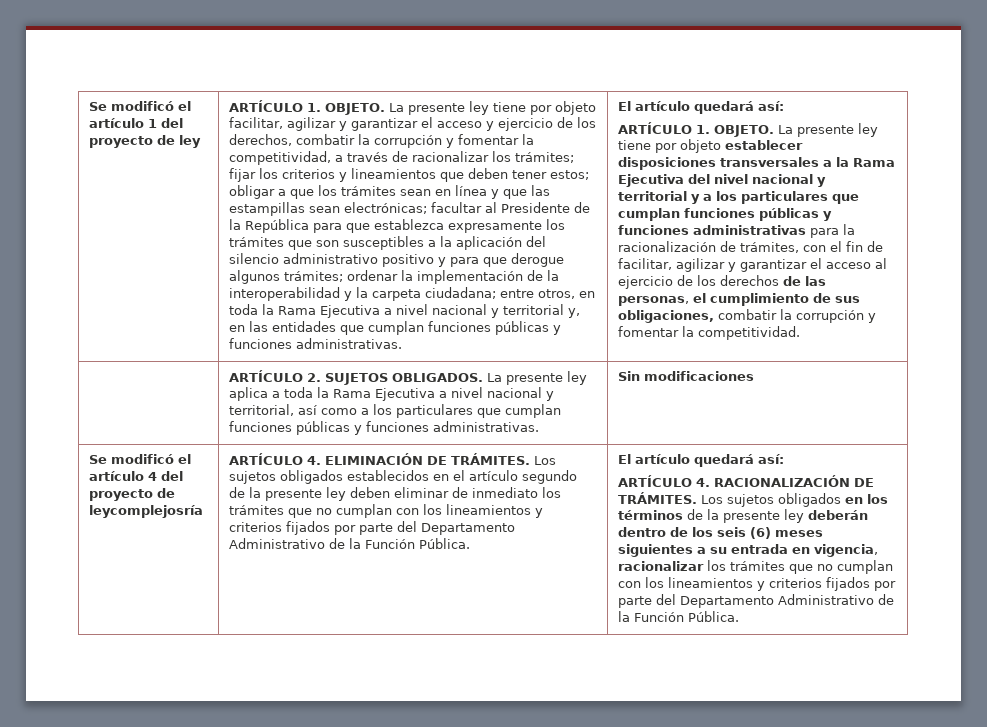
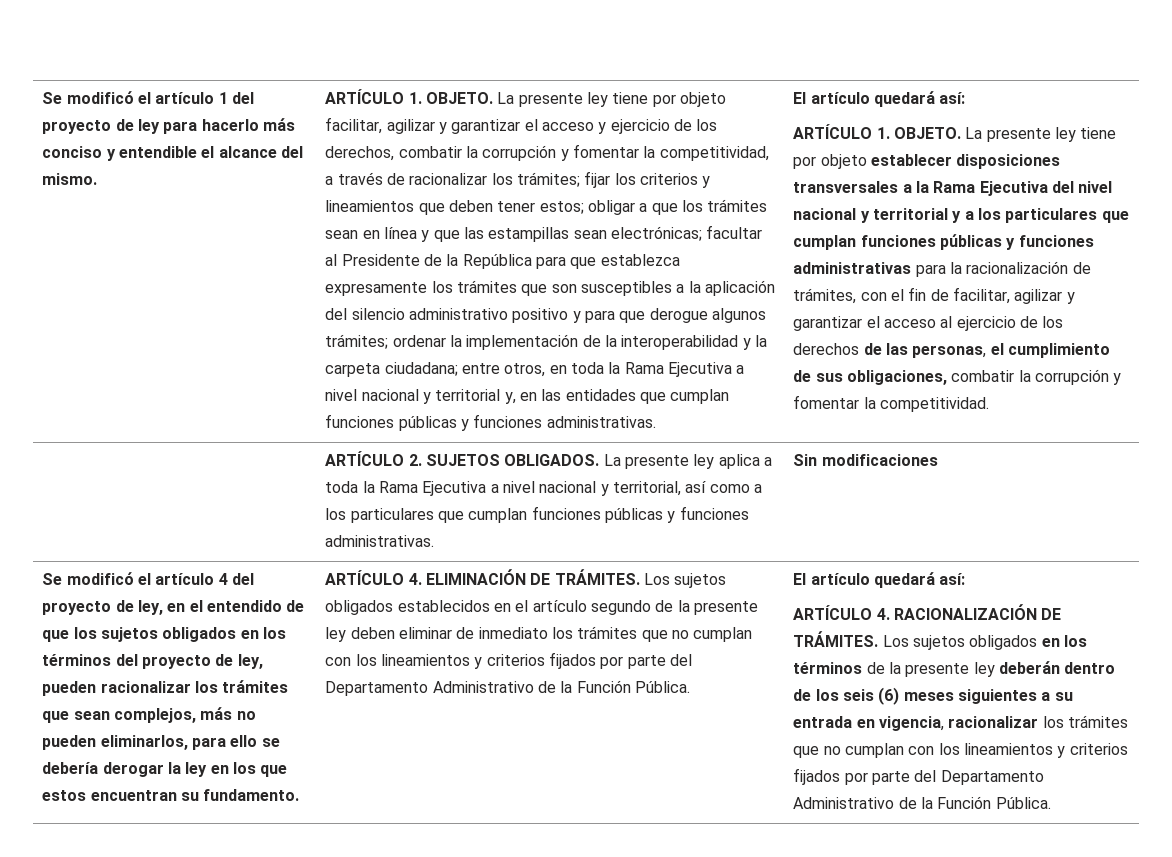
(202, 141) none -> [163,118,295,134] [42,146,303,161] [42,173,98,185] para hacerlo más conciso y entendible el alcance del mismo.
[89,505,204,518] leycomplejosría -> [137,600,305,615] [42,627,286,642] [42,654,263,669] [42,680,289,696] [42,707,256,723] [42,735,280,750] [42,762,288,777] [42,789,300,801] ley, en el entendido de que los sujetos obligados en los términos del proyecto de ley, pueden racionalizar los trámites que sean complejos, más no pueden eliminarlos, para ello se debería derogar la ley en los que estos encuentran su fundamento.

